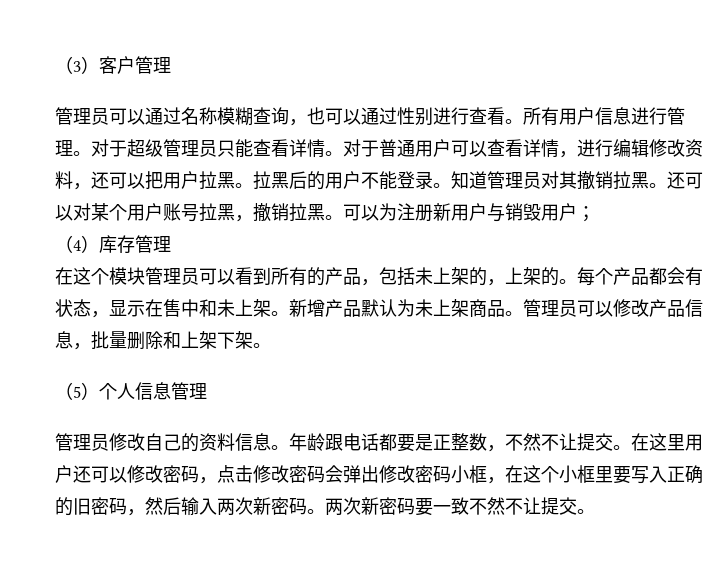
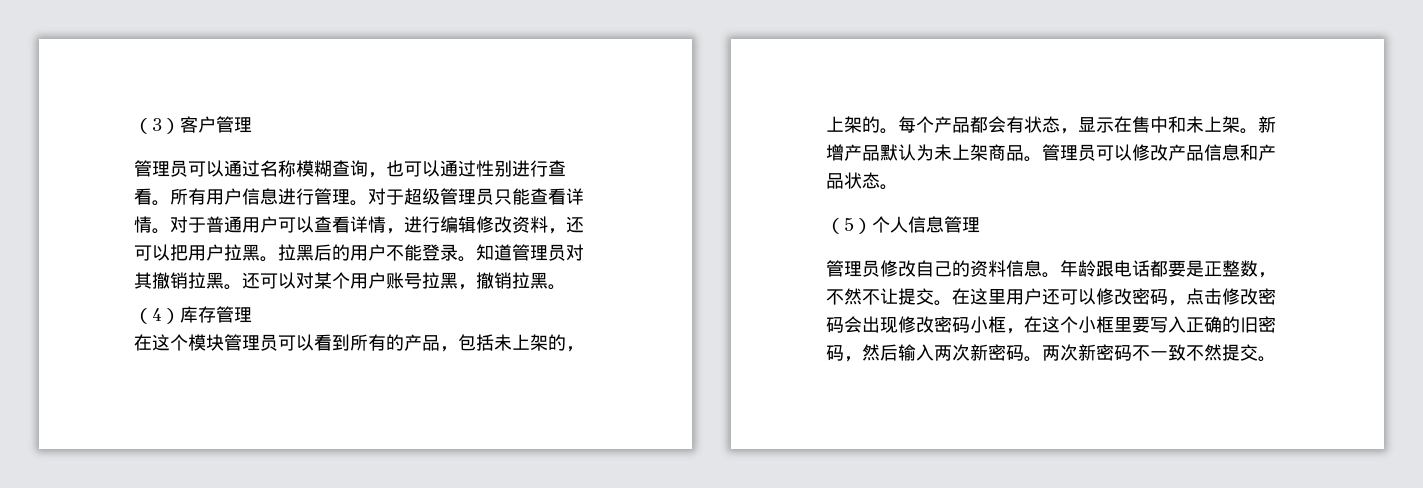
[343,203,595,222] 可以为注册新用户与销毁用户； -> (566, 287) none
[73,331,253,350] ，批量删除和上架下架 -> [1240,144,1276,161] [826,172,880,189] 和产品状态
[343,465,379,483] 弹出 -> [862,316,898,333] 出现
[415,498,433,516] 要 -> [1132,345,1150,361] 不
[505,497,541,515] 不让 -> (1222, 352) none

